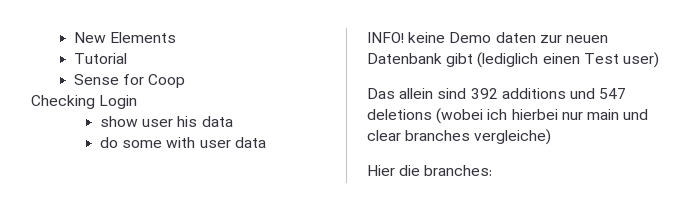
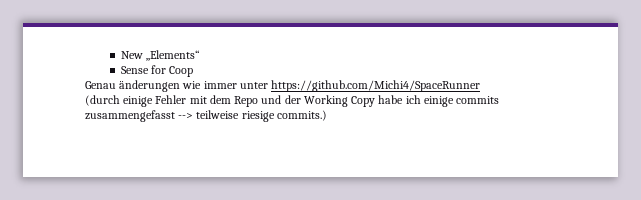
[110,32,177,43] [74,53,128,64] Elements // Tutorial -> [145,50,200,61] „Elements“
[31,95,138,109] [100,116,233,127] [100,137,266,148] [367,32,608,43] [367,52,659,68] [367,88,627,99] [367,108,649,124] [367,129,552,145] [367,165,493,176] Checking Login // show user his data // do some with user data // INFO! keine Demo daten zur neuen Datenbank gibt (lediglich einen Test user) // Das allein sind 392 additions und 547 deletions (wobei ich hierbei nur main und clear branches vergleiche) // Hier die branches: -> [85,80,481,92] [85,95,500,107] [85,110,327,122] Genau änderungen wie immer unter https://github.com/Michi4/SpaceRunner // (durch einige Fehler mit dem Repo und der Working Copy habe ich einige commits zusammengefasst --> teilweise riesige commits.)

